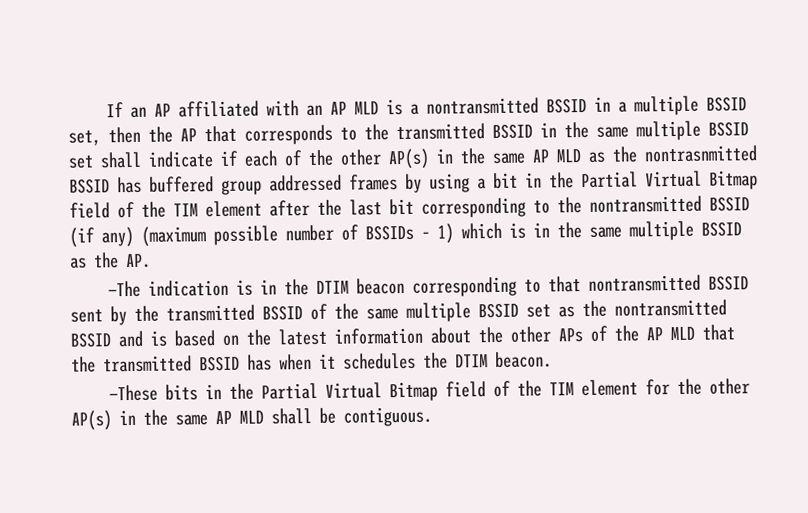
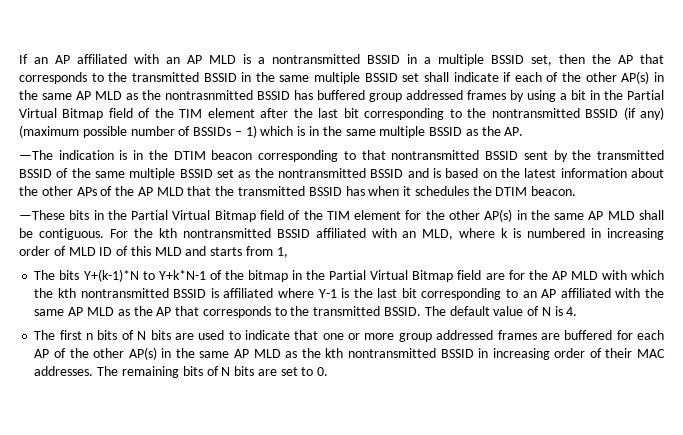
(432, 416) none -> [109,228,664,240] [19,246,288,258] [34,269,664,282] [34,288,664,300] [34,306,578,318] [34,330,664,342] [34,347,666,360] [34,366,329,378] For the kth nontransmitted BSSID affiliated with an MLD, where k is numbered in increasing order of MLD ID of this MLD and starts from 1, // The bits Y+(k-1)*N to Y+k*N-1 of the bitmap in the Partial Virtual Bitmap field are for the AP MLD with which the kth nontransmitted BSSID is affiliated where Y-1 is the last bit corresponding to an AP affiliated with the same AP MLD as the AP that corresponds to the transmitted BSSID. The default value of N is 4. // The first n bits of N bits are used to indicate that one or more group addressed frames are buffered for each AP of the other AP(s) in the same AP MLD as the kth nontransmitted BSSID in increasing order of their MAC addresses. The remaining bits of N bits are set to 0.

